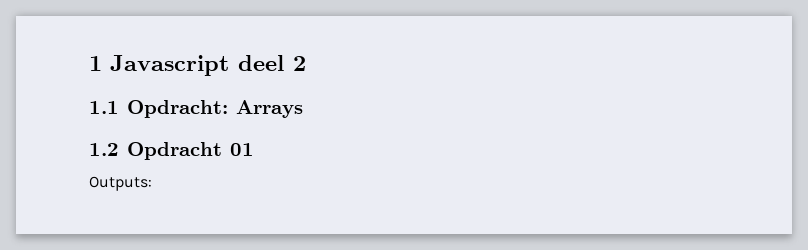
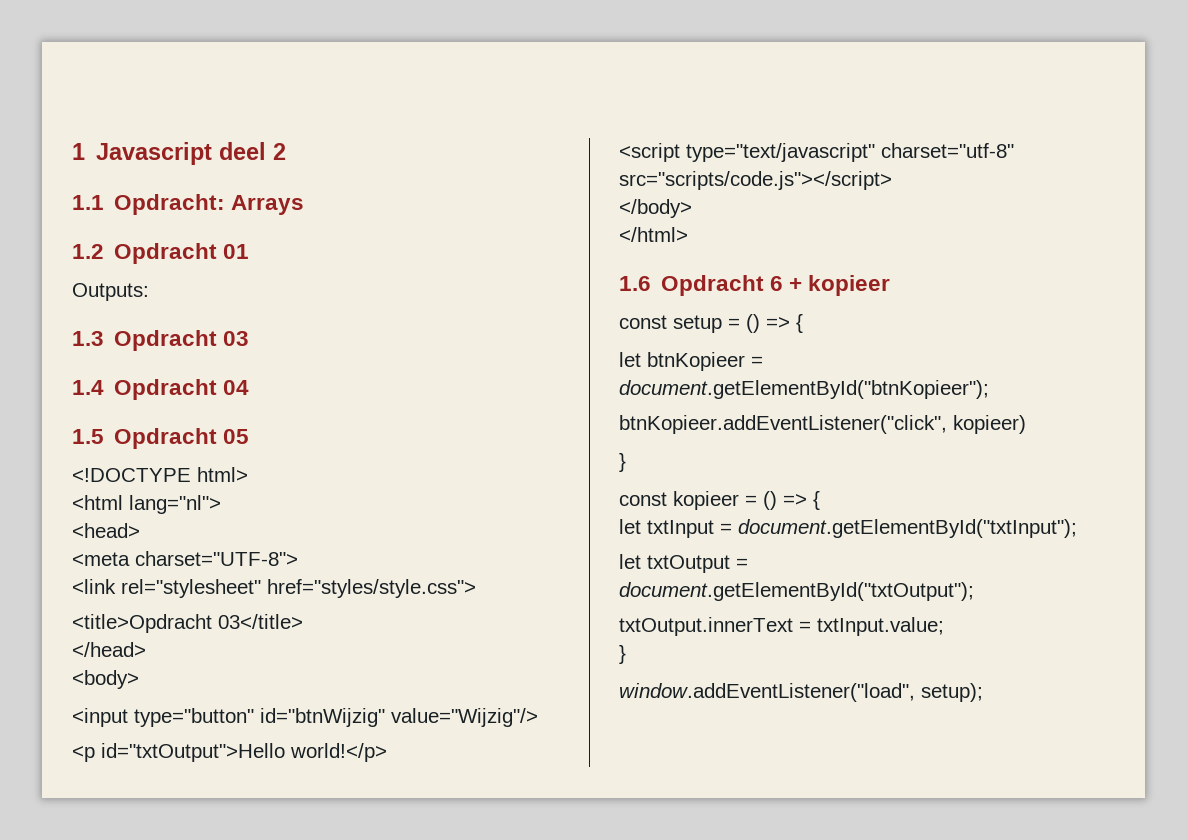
(152, 183) none -> [72,330,250,351] [72,379,250,400] [72,428,250,449] [72,467,248,482] [72,495,221,514] [72,523,140,538] [72,551,298,566] [72,579,476,598] [72,614,303,633] [72,642,146,657] [72,670,139,689] [72,708,538,727] [72,743,387,762] [619,143,1014,162] [619,171,892,190] [619,199,692,218] [619,227,688,242] [619,275,891,296] [619,314,803,333] [619,352,763,371] [619,380,989,399] [619,415,1026,434] [619,453,626,472] [619,491,820,510] [619,519,1077,538] [619,554,748,573] [619,582,974,601] [619,617,944,636] [619,645,626,664] [619,683,983,702] // 1.3 Opdracht 03 // 1.4 Opdracht 04 // 1.5 Opdracht 05 // <!DOCTYPE html> // <html lang="nl"> // <head> // <meta charset="UTF-8"> // <link rel="stylesheet" href="styles/style.css"> // <title>Opdracht 03</title> // </head> // <body> // <input type="button" id="btnWijzig" value="Wijzig"/> // <p id="txtOutput">Hello world!</p> // <script type="text/javascript" charset="utf-8" src="scripts/code.js"></script> // </body> // </html> // 1.6 Opdracht 6 + kopieer // const setup = () => { // let btnKopieer = document.getElementById("btnKopieer"); // btnKopieer.addEventListener("click", kopieer) // } // const kopieer = () => { // let txtInput = document.getElementById("txtInput"); // let txtOutput = document.getElementById("txtOutput"); // txtOutput.innerText = txtInput.value; // } // window.addEventListener("load", setup);

